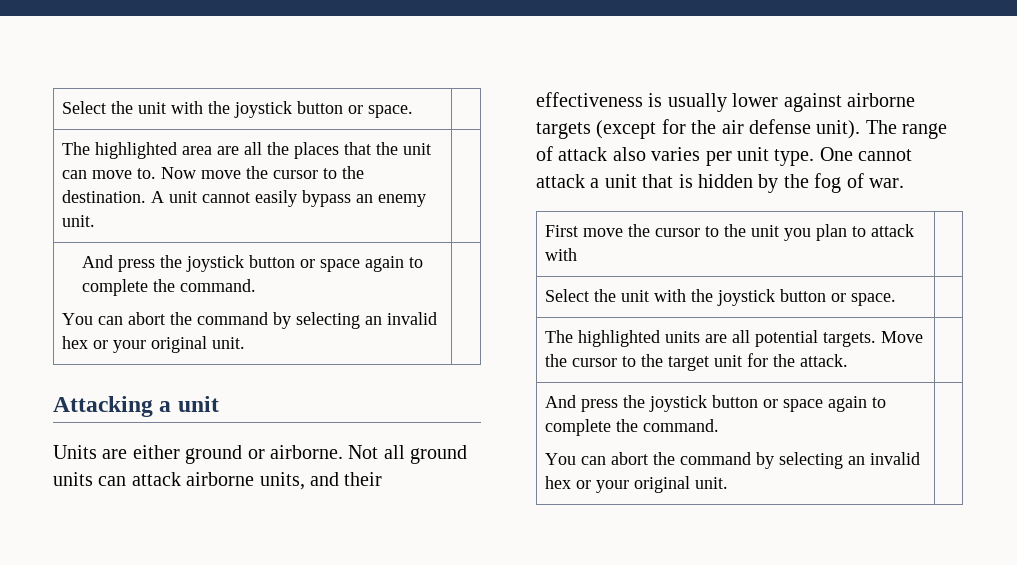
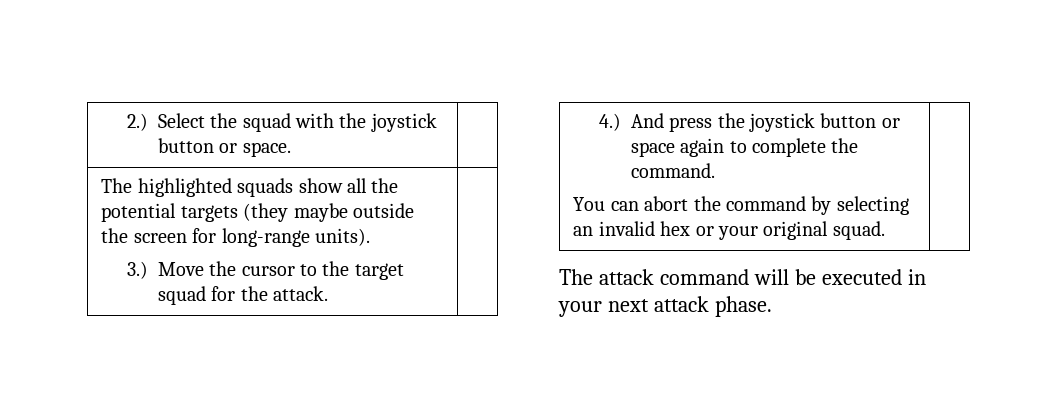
[62,101,414,118] [62,142,432,159] [62,166,365,179] [62,190,427,207] [62,215,96,227] Select the unit with the joystick button or space. | // The highlighted area are all the places that the unit can move to. Now move the cursor to the destination. A unit cannot easily bypass an enemy unit. | // -> [126,113,437,132] [157,138,291,157] [101,178,399,197] [101,203,415,222] [101,228,371,247] [126,261,404,280] [157,286,329,305] [598,113,621,131] 2.) Select the squad with the joystick button or space. | // The highlighted squads show all the potential targets (they maybe outside the screen for long-range units). // 3.) Move the cursor to the target squad for the attack. | // 4.)
[212,337,246,349] [53,396,219,417] [53,445,468,464] [53,472,383,490] [536,92,915,112] [536,119,948,139] [536,146,913,166] [536,173,904,193] [545,224,915,241] [545,248,578,261] [545,289,897,306] [545,330,924,347] [545,353,849,371] [545,395,887,412] [545,419,720,436] [545,452,921,469] [545,476,729,493] unit. | // Attacking a unit // Units are either ground or airborne. Not all ground units can attack airborne units, and their effectiveness is usually lower against airborne targets (except for the air defense unit). The range of attack also varies per unit type. One cannot attack a unit that is hidden by the fog of war. // First move the cursor to the unit you plan to attack with | // Select the unit with the joystick button or space. | // The highlighted units are all potential targets. Move the cursor to the target unit for the attack. | // And press the joystick button or space again to complete the command. // You can abort the command by selecting an invalid hex or your original unit. | -> [832,221,885,240] [559,269,926,285] [558,296,772,317] squad. | // The attack command will be executed in your next attack phase.

